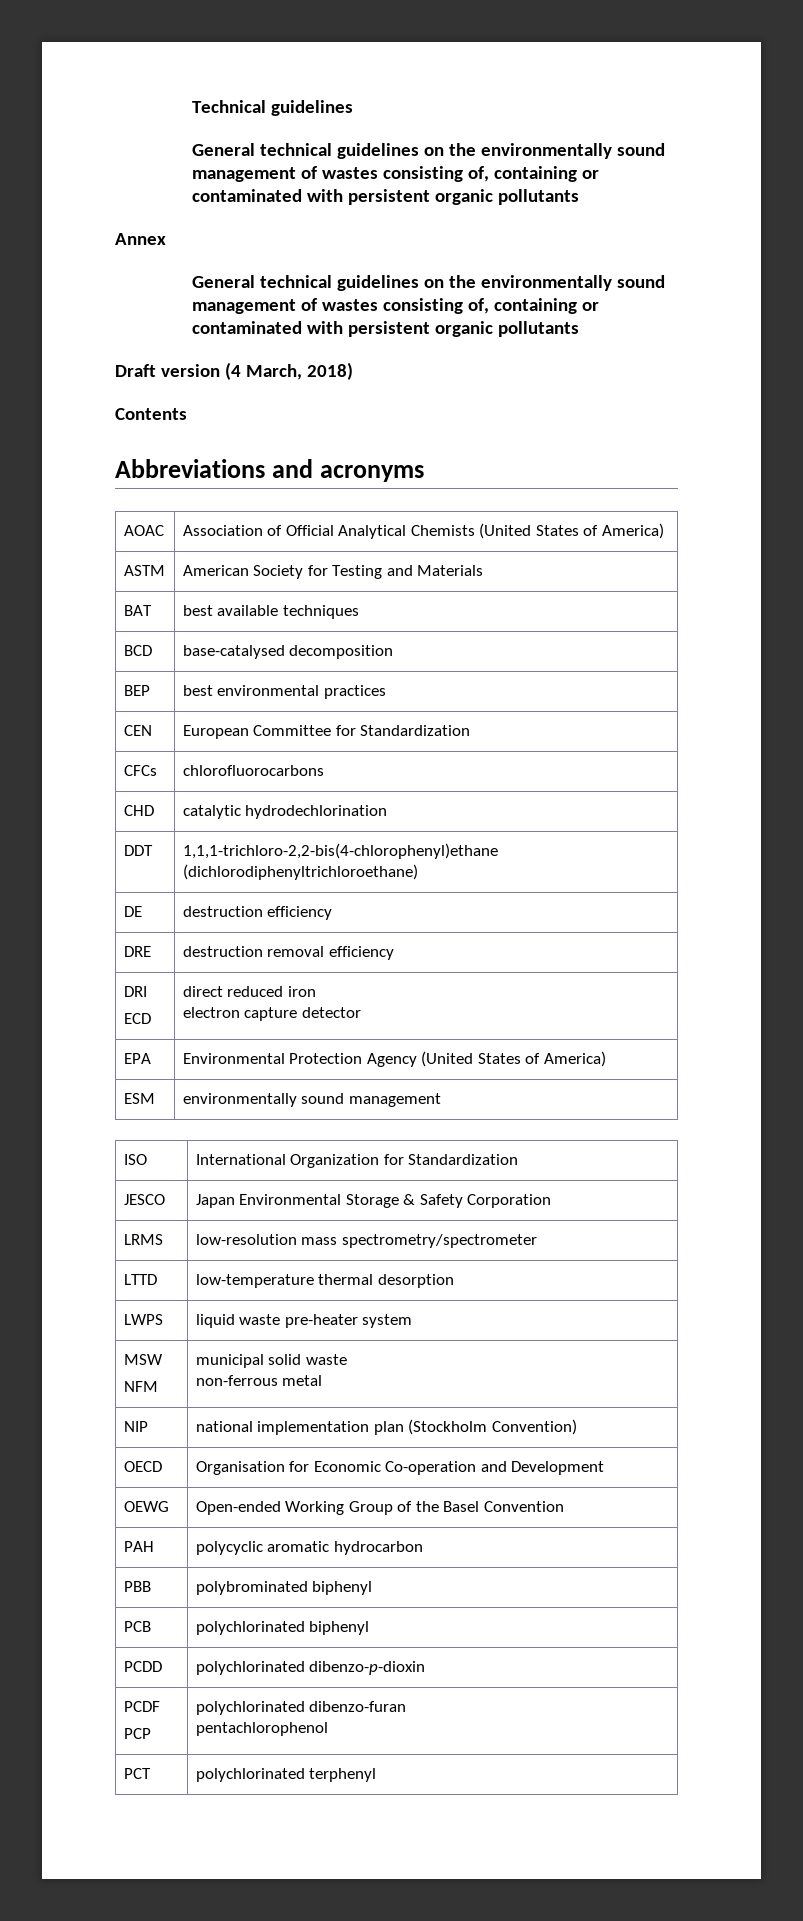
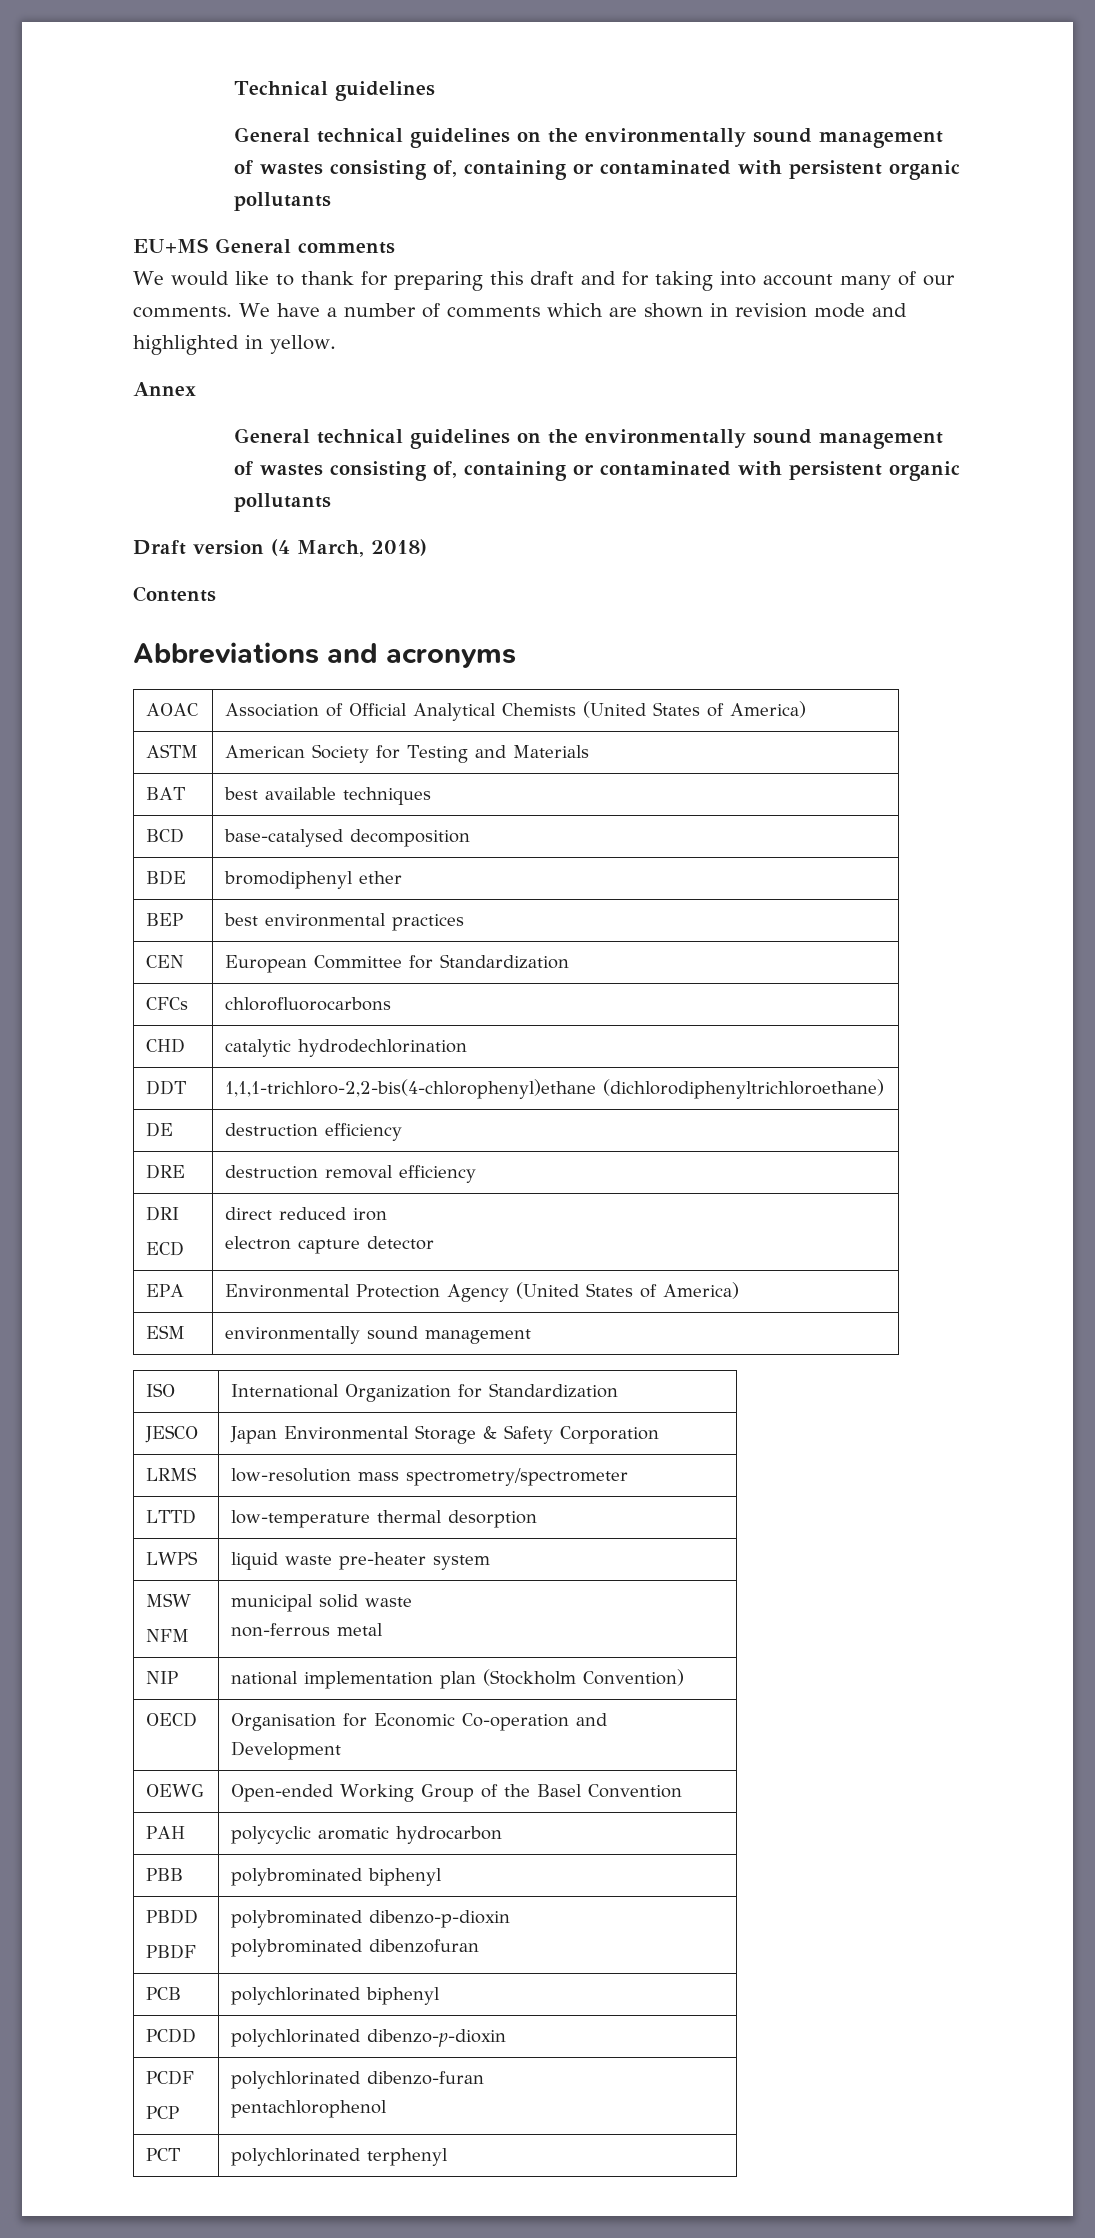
(579, 197) none -> [133,238,395,254] [133,271,955,291] [133,303,907,318] [133,335,336,355] // EU+MS General comments // We would like to thank for preparing this draft and for taking into account many of our comments. We have a number of comments which are shown in revision mode and highlighted in yellow.
(394, 652) none -> [146,870,187,885] [224,871,403,889] // BDE | bromodiphenyl ether
(373, 1588) none -> [146,1909,199,1924] [146,1944,197,1959] [231,1910,511,1928] [231,1939,480,1957] // PBDD // PBDF | polybrominated dibenzo-p-dioxin // polybrominated dibenzofuran

